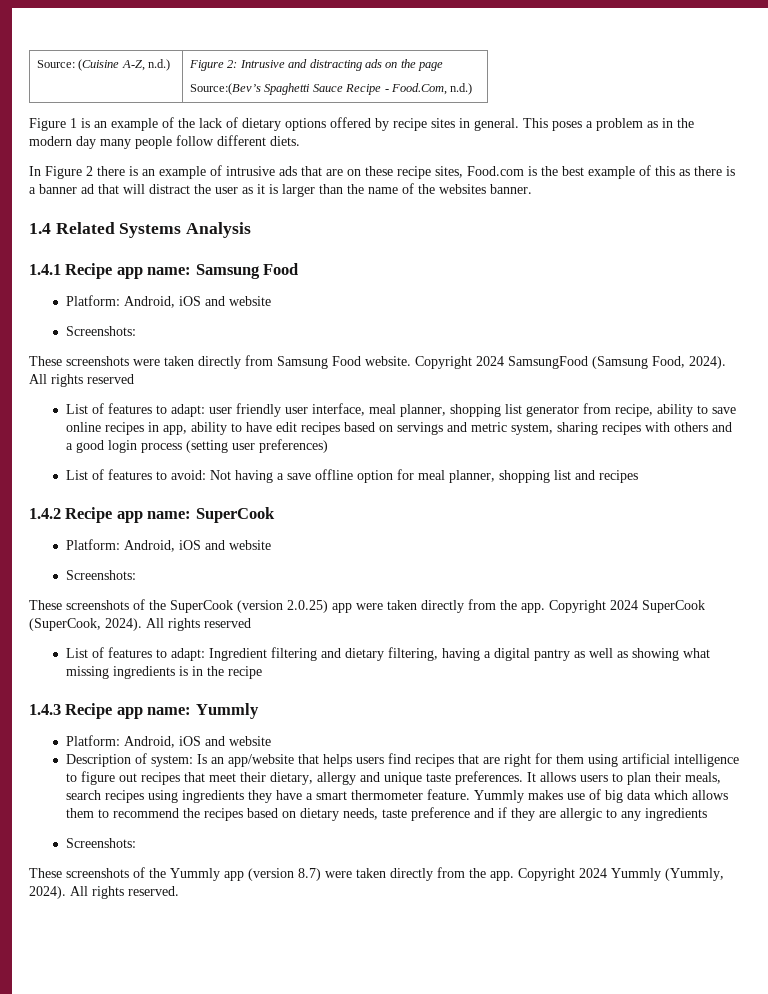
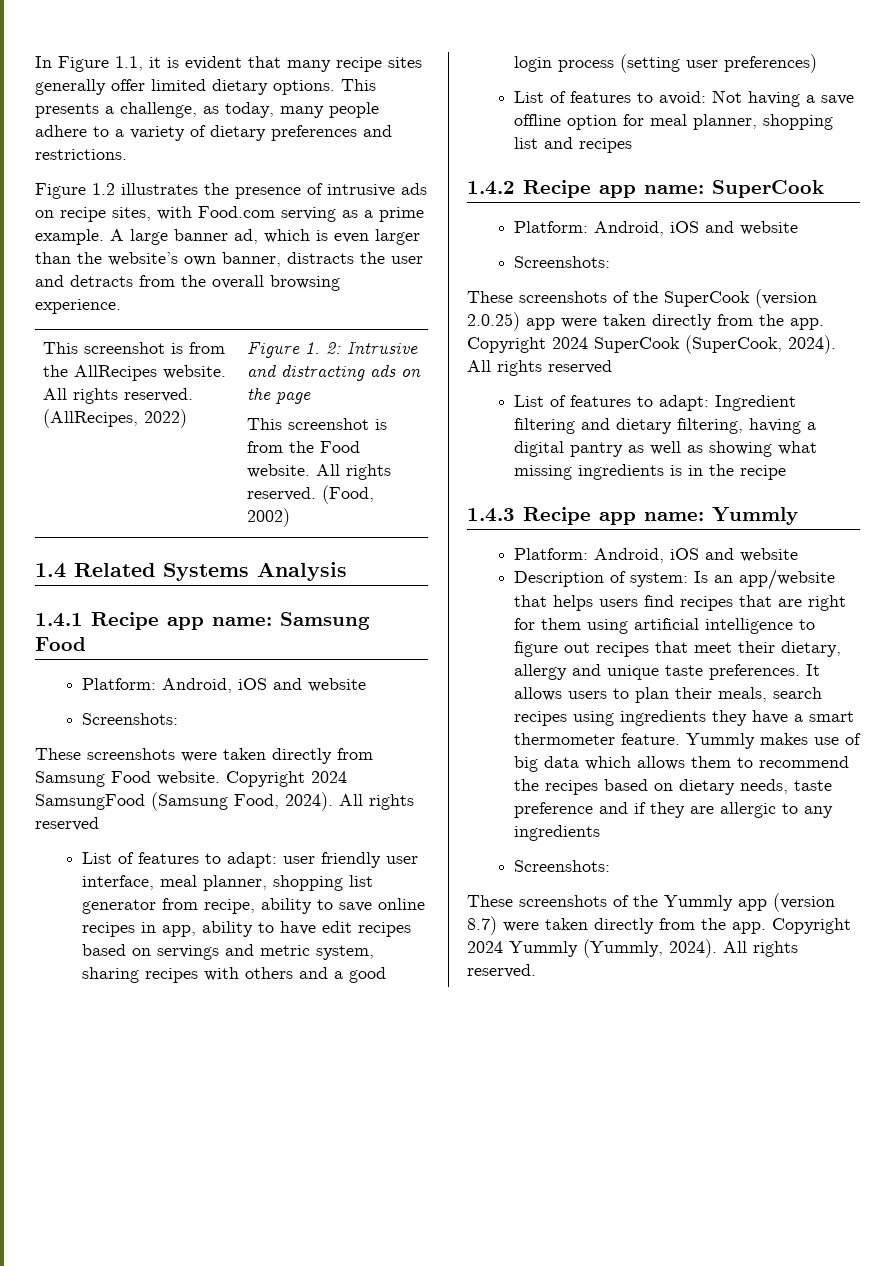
[37,59,171,71] [189,60,225,71] Source: (Cuisine A-Z, n.d.) | Figure -> [35,56,422,72] [35,79,376,95] [35,102,379,118] [35,125,392,141] [35,149,127,160] [35,183,427,199] [35,206,424,222] [35,229,420,245] [35,252,423,267] [35,275,340,291] [35,299,121,314] [42,342,225,354] [42,365,226,381] [42,388,193,404] [42,409,187,428] [246,341,320,358] In Figure 1.1, it is evident that many recipe sites generally offer limited dietary options. This presents a challenge, as today, many people adhere to a variety of dietary preferences and restrictions. // Figure 1.2 illustrates the presence of intrusive ads on recipe sites, with Food.com serving as a prime example. A large banner ad, which is even larger than the website’s own banner, distracts the user and detracts from the overall browsing experience. // This screenshot is from the AllRecipes website. All rights reserved. (AllRecipes, 2022) | Figure 1.
[190,83,473,95] [29,117,694,131] [29,135,300,149] [29,165,735,179] [29,183,532,197] Source:(Bev’s Spaghetti Sauce Recipe - Food.Com, n.d.) // Figure 1 is an example of the lack of dietary options offered by recipe sites in general. This poses a problem as in the modern day many people follow different diets. // In Figure 2 there is an example of intrusive ads that are on these recipe sites, Food.com is the best example of this as there is a banner ad that will distract the user as it is larger than the name of the websites banner. -> [246,418,387,430] [246,441,360,453] [246,464,391,480] [246,485,374,504] [246,508,290,527] This screenshot is from the Food website. All rights reserved. (Food, 2002)

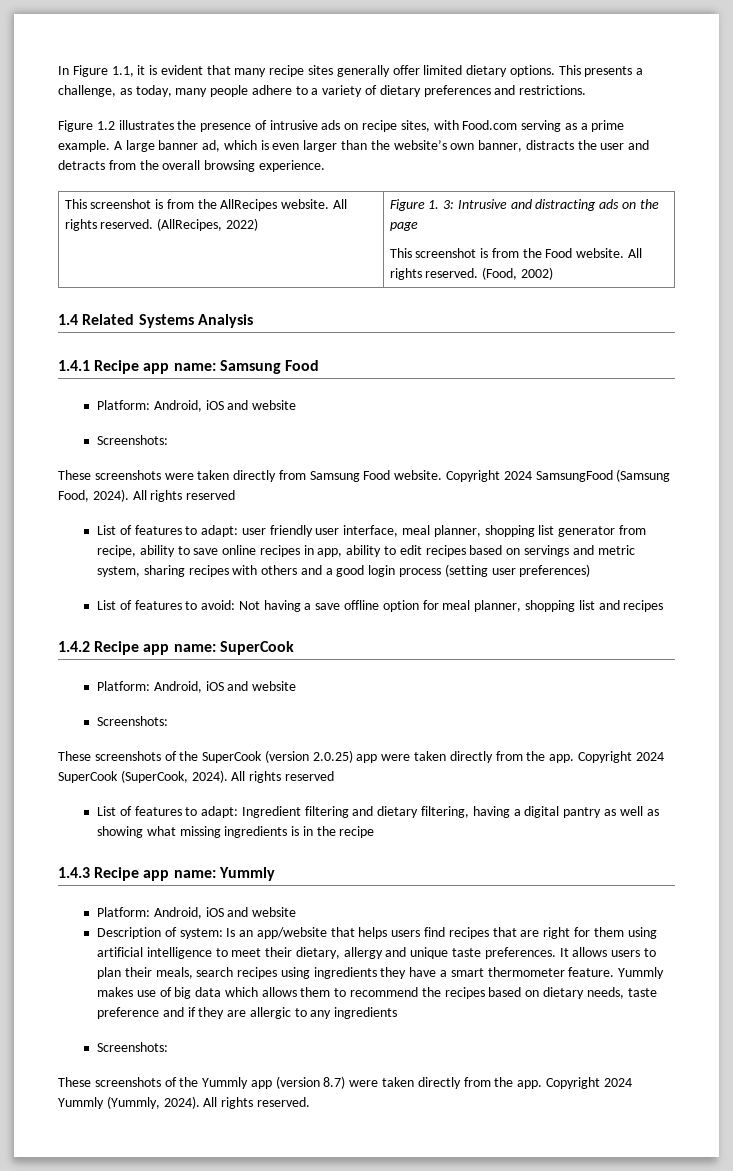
[325,342,341,354] 2: -> [443,200,455,209] 3:
[280,921,317,935] have -> (397, 550) none
[514,641,689,657] figure out recipes that -> (228, 952) none

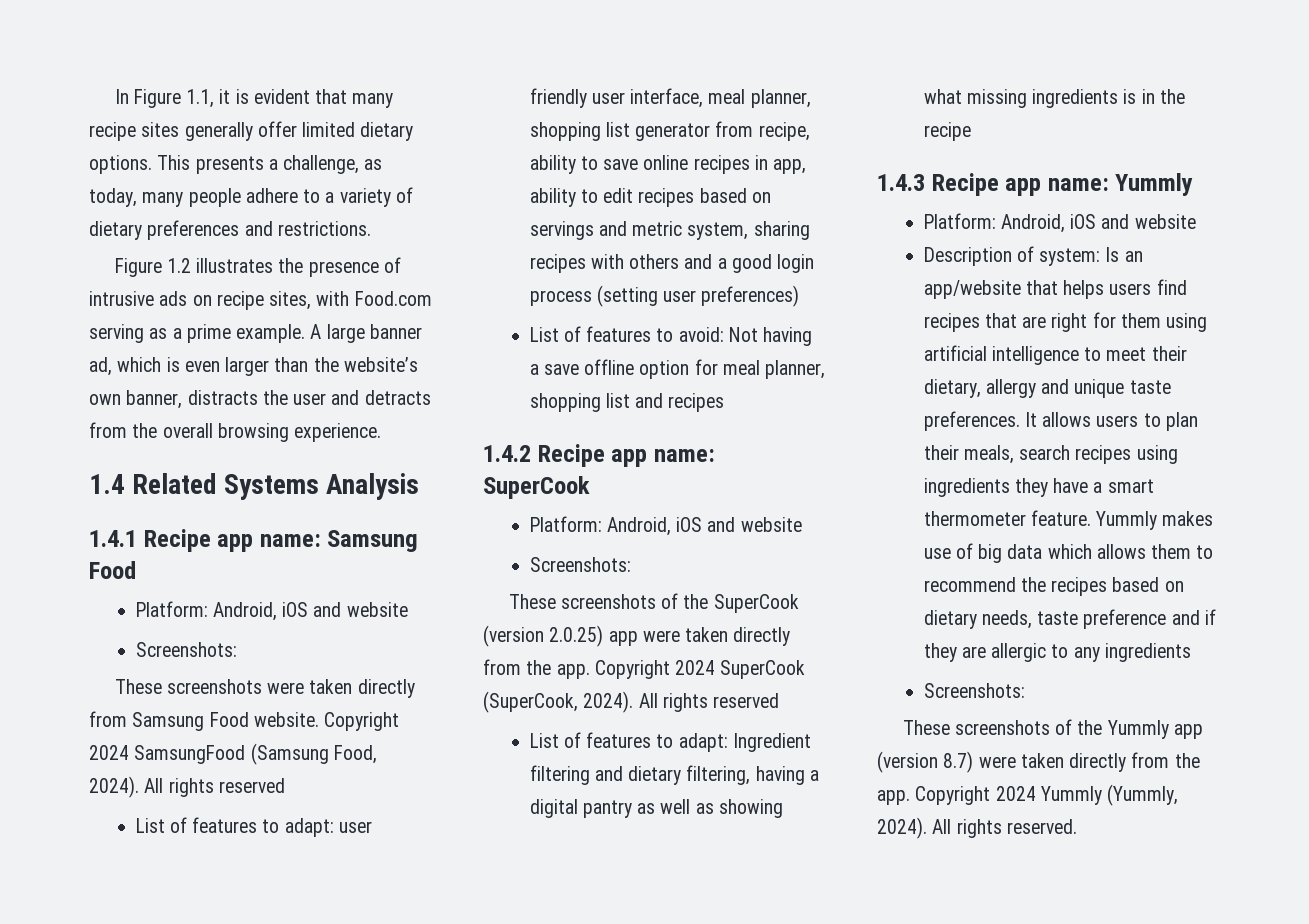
[64,199,348,211] [64,218,258,231] [389,199,659,211] [389,222,418,231] [389,248,643,258] [389,267,553,280] // This screenshot is from the AllRecipes website. All rights reserved. (AllRecipes, 2022) | Figure 1. 3: Intrusive and distracting ads on the page // This screenshot is from the Food website. All rights reserved. (Food, 2002) -> (382, 432) none

